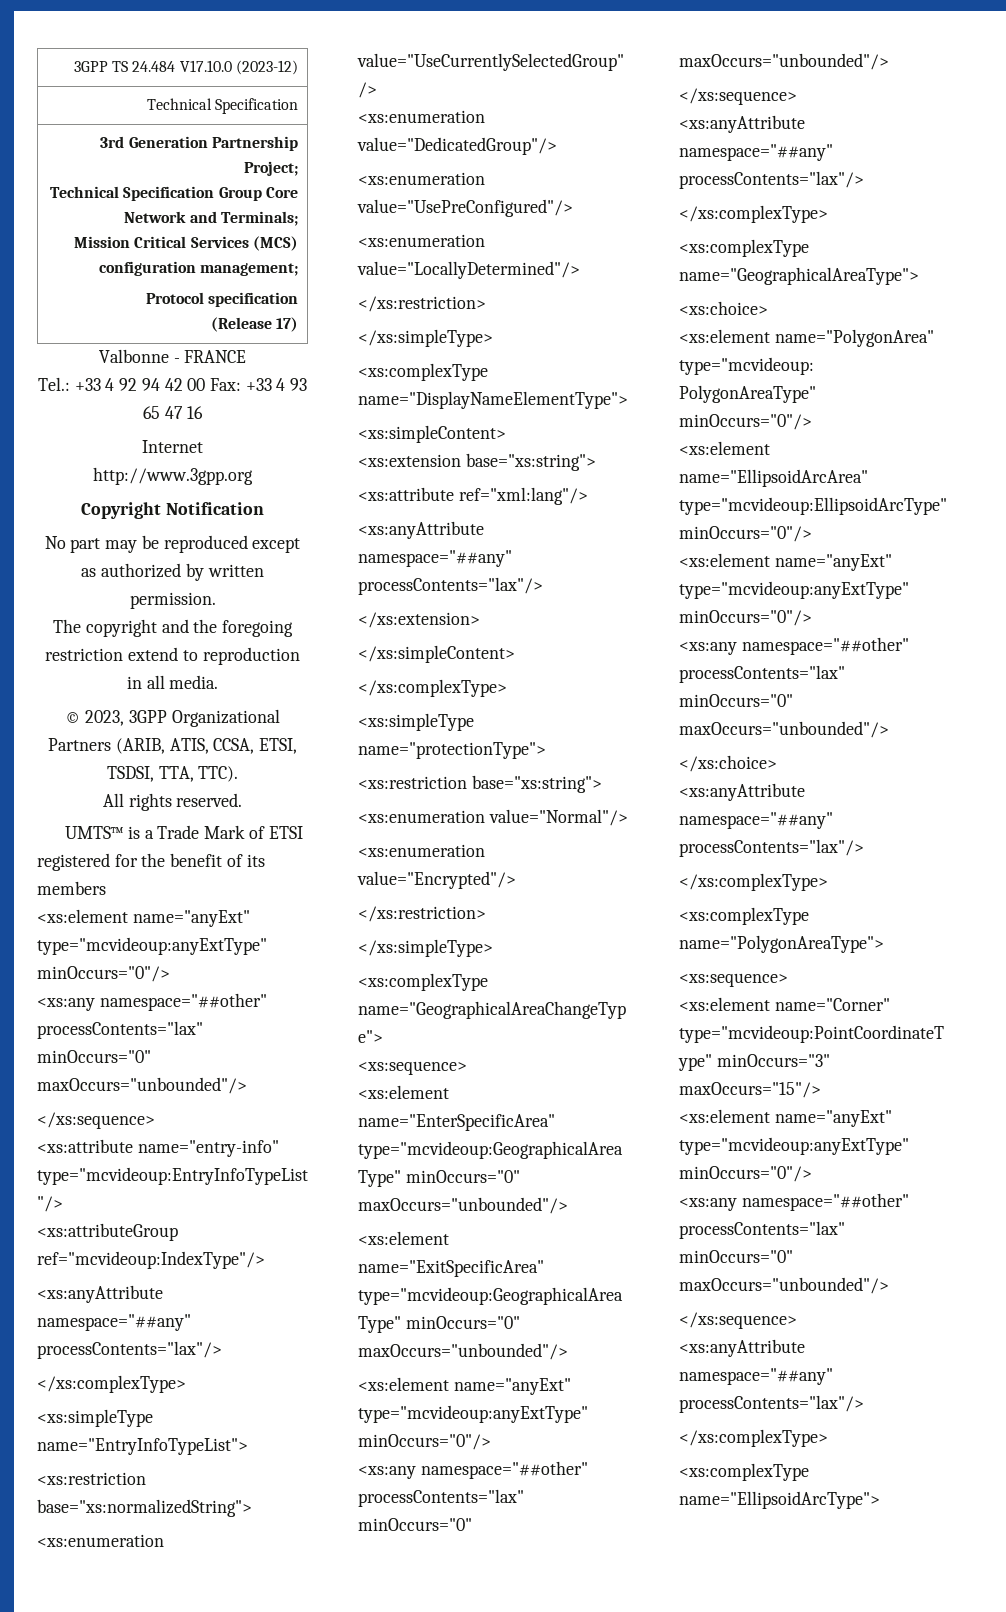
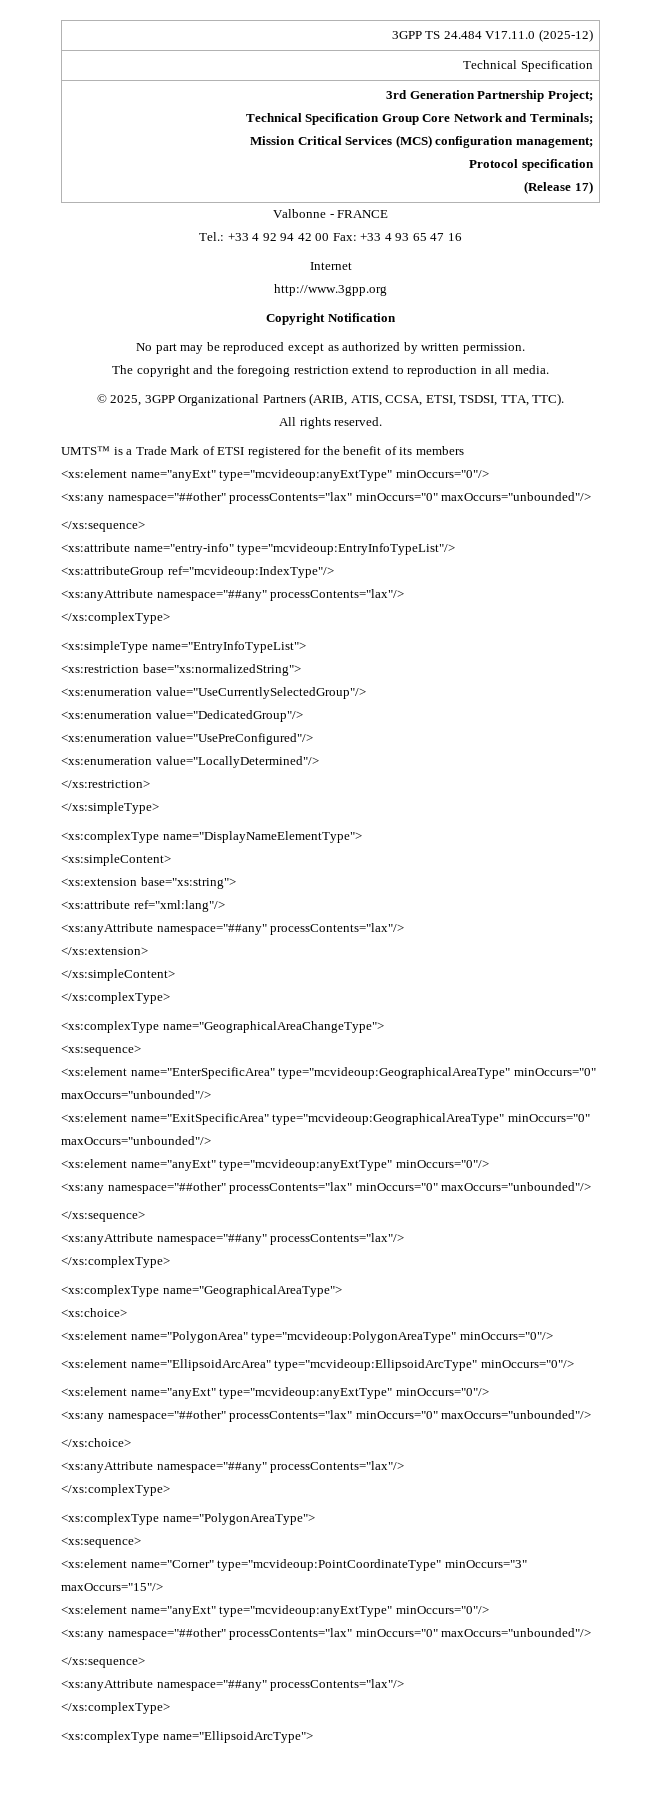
[179,60,299,75] V17.10.0 (2023-12) -> [485,29,593,42] V17.11.0 (2025-12)
[85,710,125,726] 2023, -> [110,395,142,406] 2025,
[358,713,474,731] [358,742,546,759] [358,775,602,793] [358,809,628,826] [358,844,485,857] [357,871,516,889] [358,906,486,922] [358,939,493,957] // <xs:simpleType name="protectionType"> // <xs:restriction base="xs:string"> // <xs:enumeration value="Normal"/> // <xs:enumeration value="Encrypted"/> // </xs:restriction> // </xs:simpleType> -> (170, 998) none

